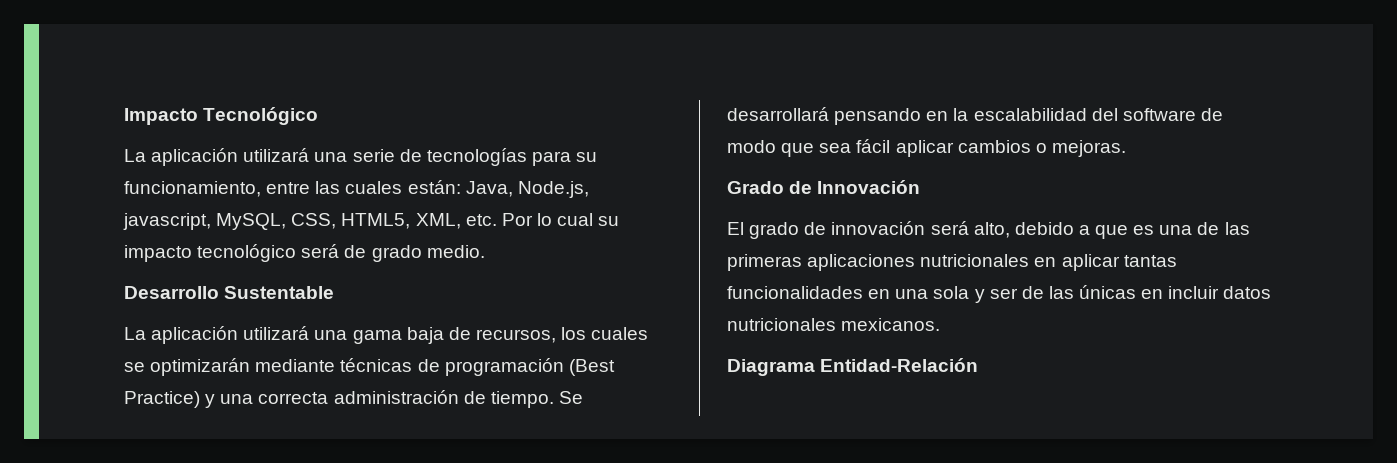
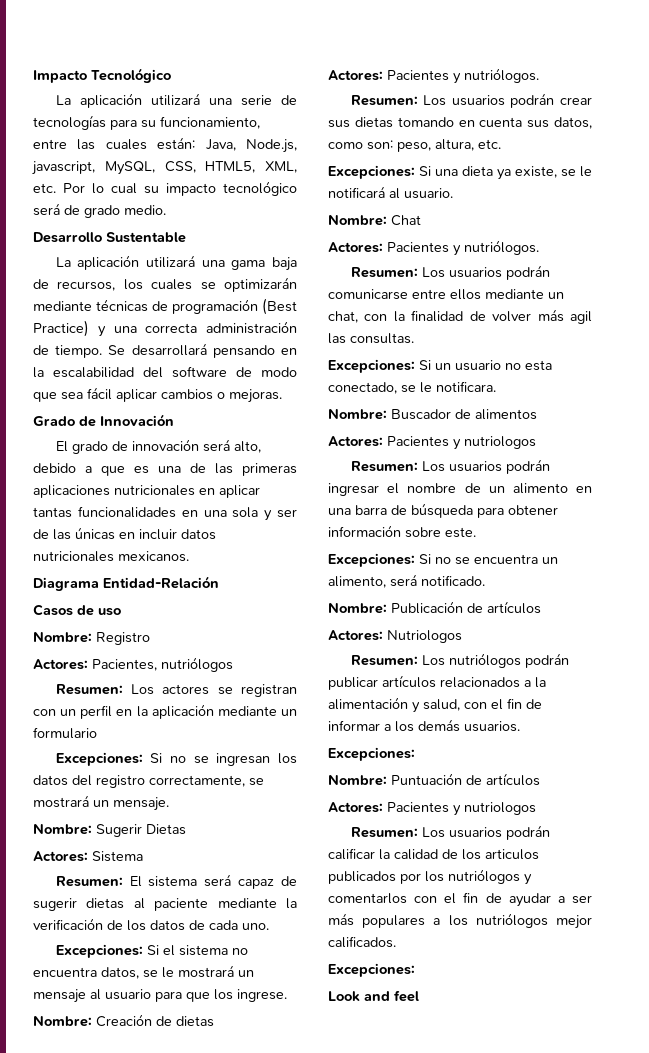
(979, 365) none -> [33,604,121,616] [33,632,150,645] [33,657,233,672] [55,684,297,697] [33,704,297,719] [33,727,97,739] [55,752,297,766] [33,775,264,788] [33,795,169,811] [33,824,186,837] [33,851,143,862] [55,874,297,889] [33,898,297,911] [33,918,269,931] [55,944,248,958] [33,965,254,979] [33,989,287,1003] [33,1014,214,1027] [328,68,539,84] [350,93,592,108] [328,117,592,129] [328,139,501,152] [328,165,592,180] [328,186,453,199] [328,215,421,226] [328,240,539,256] [350,265,550,280] [328,289,564,300] [328,309,592,324] [328,333,414,344] [328,359,552,373] [328,381,496,394] [328,409,537,420] [328,436,536,450] [350,459,550,474] [328,483,592,496] [328,503,558,518] [328,525,476,538] [328,553,558,567] [328,574,485,588] [328,601,541,614] [328,630,462,643] [350,653,569,668] [328,675,546,690] [328,697,542,713] [328,719,520,732] [328,747,415,761] [328,773,540,786] [328,802,536,816] [350,825,550,840] [328,848,539,860] [328,869,532,885] [328,892,592,907] [328,913,592,929] [328,936,396,948] [328,963,415,977] [328,990,419,1002] // Casos de uso // Nombre: Registro // Actores: Pacientes, nutriólogos // Resumen: Los actores se registran con un perfil en la aplicación mediante un formulario // Excepciones: Si no se ingresan los datos del registro correctamente, se mostrará un mensaje. // Nombre: Sugerir Dietas // Actores: Sistema // Resumen: El sistema será capaz de sugerir dietas al paciente mediante la verificación de los datos de cada uno. // Excepciones: Si el sistema no encuentra datos, se le mostrará un mensaje al usuario para que los ingrese. // Nombre: Creación de dietas // Actores: Pacientes y nutriólogos. // Resumen: Los usuarios podrán crear sus dietas tomando en cuenta sus datos, como son: peso, altura, etc. // Excepciones: Si una dieta ya existe, se le notificará al usuario. // Nombre: Chat // Actores: Pacientes y nutriólogos. // Resumen: Los usuarios podrán comunicarse entre ellos mediante un chat, con la finalidad de volver más agil las consultas. // Excepciones: Si un usuario no esta conectado, se le notificara. // Nombre: Buscador de alimentos // Actores: Pacientes y nutriologos // Resumen: Los usuarios podrán ingresar el nombre de un alimento en una barra de búsqueda para obtener información sobre este. // Excepciones: Si no se encuentra un alimento, será notificado. // Nombre: Publicación de artículos // Actores: Nutriologos // Resumen: Los nutriólogos podrán publicar artículos relacionados a la alimentación y salud, con el fin de informar a los demás usuarios. // Excepciones: // Nombre: Puntuación de artículos // Actores: Pacientes y nutriologos // Resumen: Los usuarios podrán calificar la calidad de los articulos publicados por los nutriólogos y comentarlos con el fin de ayudar a ser más populares a los nutriólogos mejor calificados. // Excepciones: // Look and feel

